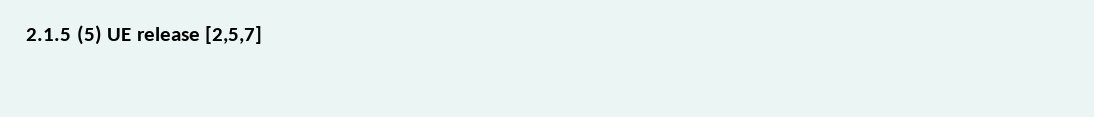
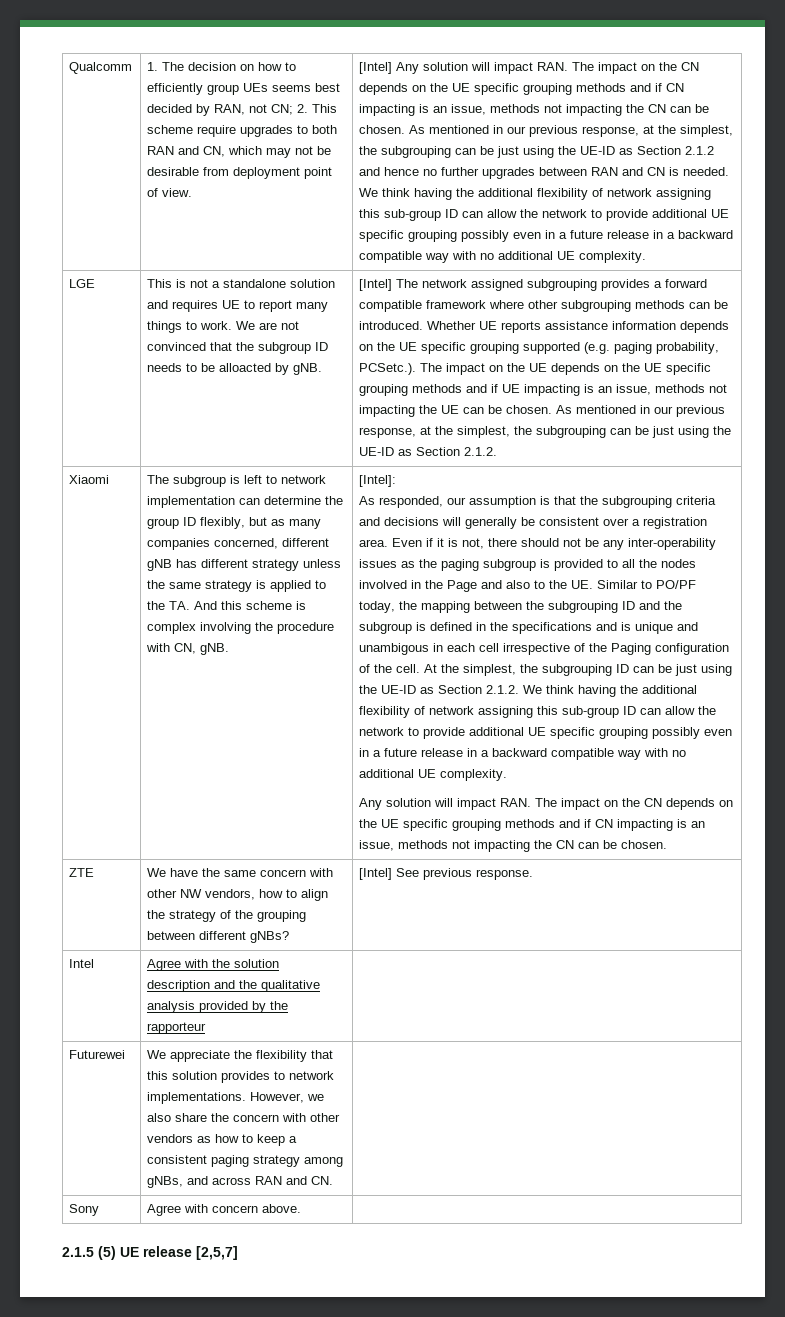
(26, 34) none -> [69,62,133,74] [147,62,297,71] [147,83,341,95] [147,104,338,116] [147,125,338,137] [147,146,332,158] [147,167,333,179] [147,188,193,197] [359,62,700,74] [359,83,685,95] [359,104,710,116] [359,125,734,137] [359,146,715,158] [359,167,730,179] [359,188,712,200] [359,209,730,221] [359,230,734,242] [359,251,647,263] [69,279,96,288] [147,279,336,288] [147,300,329,312] [147,321,300,333] [147,342,329,354] [147,363,323,375] [359,279,708,291] [359,300,729,312] [359,321,730,333] [359,342,720,354] [359,363,712,375] [359,384,728,396] [359,405,726,417] [359,426,732,438] [359,447,498,456] [69,475,110,484] [147,475,327,487] [147,496,344,508] [147,517,322,529] [147,538,330,550] [147,559,342,571] [147,580,327,592] [147,601,307,610] [147,622,335,634] [146,643,230,655] [359,475,397,487] [359,496,717,508] [359,517,708,529] [359,538,717,550] [359,559,697,571] [359,580,697,592] [359,601,683,613] [359,622,699,634] [359,643,730,655] [359,664,733,676] [359,685,698,697] [359,706,717,718] [359,727,733,739] [359,748,687,760] [359,769,508,781] [359,798,734,810] [359,819,706,831] [359,840,668,852] [69,868,95,877] [147,868,334,877] [147,889,329,901] [147,910,307,922] [147,931,290,943] [359,868,534,880] [69,959,95,968] [147,959,280,971] [147,980,321,992] [147,1001,289,1013] [147,1022,207,1034] [69,1050,126,1059] [147,1050,334,1062] [147,1071,335,1083] [147,1092,325,1104] [147,1113,341,1122] [147,1134,298,1146] [147,1155,344,1167] [147,1176,334,1188] [69,1204,100,1216] [147,1204,302,1216] Qualcomm | 1. The decision on how to efficiently group UEs seems best decided by RAN, not CN; 2. This scheme require upgrades to both RAN and CN, which may not be desirable from deployment point of view. | [Intel] Any solution will impact RAN. The impact on the CN depends on the UE specific grouping methods and if CN impacting is an issue, methods not impacting the CN can be chosen. As mentioned in our previous response, at the simplest, the subgrouping can be just using the UE-ID as Section 2.1.2 and hence no further upgrades between RAN and CN is needed. We think having the additional flexibility of network assigning this sub-group ID can allow the network to provide additional UE specific grouping possibly even in a future release in a backward compatible way with no additional UE complexity. // LGE | This is not a standalone solution and requires UE to report many things to work. We are not convinced that the subgroup ID needs to be alloacted by gNB. | [Intel] The network assigned subgrouping provides a forward compatible framework where other subgrouping methods can be introduced. Whether UE reports assistance information depends on the UE specific grouping supported (e.g. paging probability, PCSetc.). The impact on the UE depends on the UE specific grouping methods and if UE impacting is an issue, methods not impacting the UE can be chosen. As mentioned in our previous response, at the simplest, the subgrouping can be just using the UE-ID as Section 2.1.2. // Xiaomi | The subgroup is left to network implementation can determine the group ID flexibly, but as many companies concerned, different gNB has different strategy unless the same strategy is applied to the TA. And this scheme is complex involving the procedure with CN, gNB. | [Intel]: // As responded, our assumption is that the subgrouping criteria and decisions will generally be consistent over a registration area. Even if it is not, there should not be any inter-operability issues as the paging subgroup is provided to all the nodes involved in the Page and also to the UE. Similar to PO/PF today, the mapping between the subgrouping ID and the subgroup is defined in the specifications and is unique and unambigous in each cell irrespective of the Paging configuration of the cell. At the simplest, the subgrouping ID can be just using the UE-ID as Section 2.1.2. We think having the additional flexibility of network assigning this sub-group ID can allow the network to provide additional UE specific grouping possibly even in a future release in a backward compatible way with no additional UE complexity. // Any solution will impact RAN. The impact on the CN depends on the UE specific grouping methods and if CN impacting is an issue, methods not impacting the CN can be chosen. // ZTE | We have the same concern with other NW vendors, how to align the strategy of the grouping between different gNBs? | [Intel] See previous response. // Intel | Agree with the solution description and the qualitative analysis provided by the rapporteur | // Futurewei | We appreciate the flexibility that this solution provides to network implementations. However, we also share the concern with other vendors as how to keep a consistent paging strategy among gNBs, and across RAN and CN. | // Sony | Agree with concern above. | //

